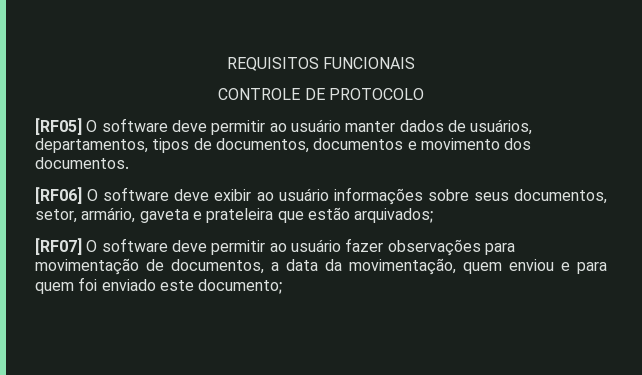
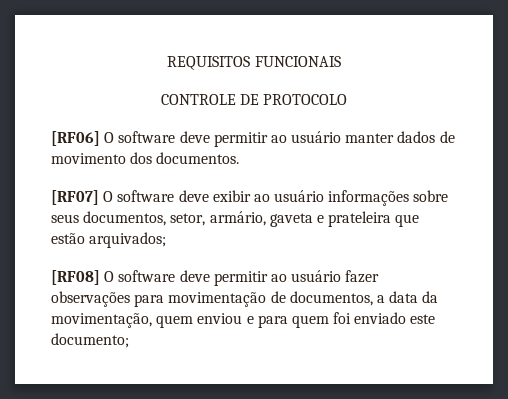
[35,118,82,135] [RF05] -> [51,131,100,146] [RF06]
[470,119,533,135] [35,138,417,153] usuários, departamentos, tipos de documentos, documentos e -> (455, 137) none
[35,187,82,204] [RF06] -> [51,190,99,205] [RF07]
[35,238,82,255] [RF07] -> [51,270,100,285] [RF08]

